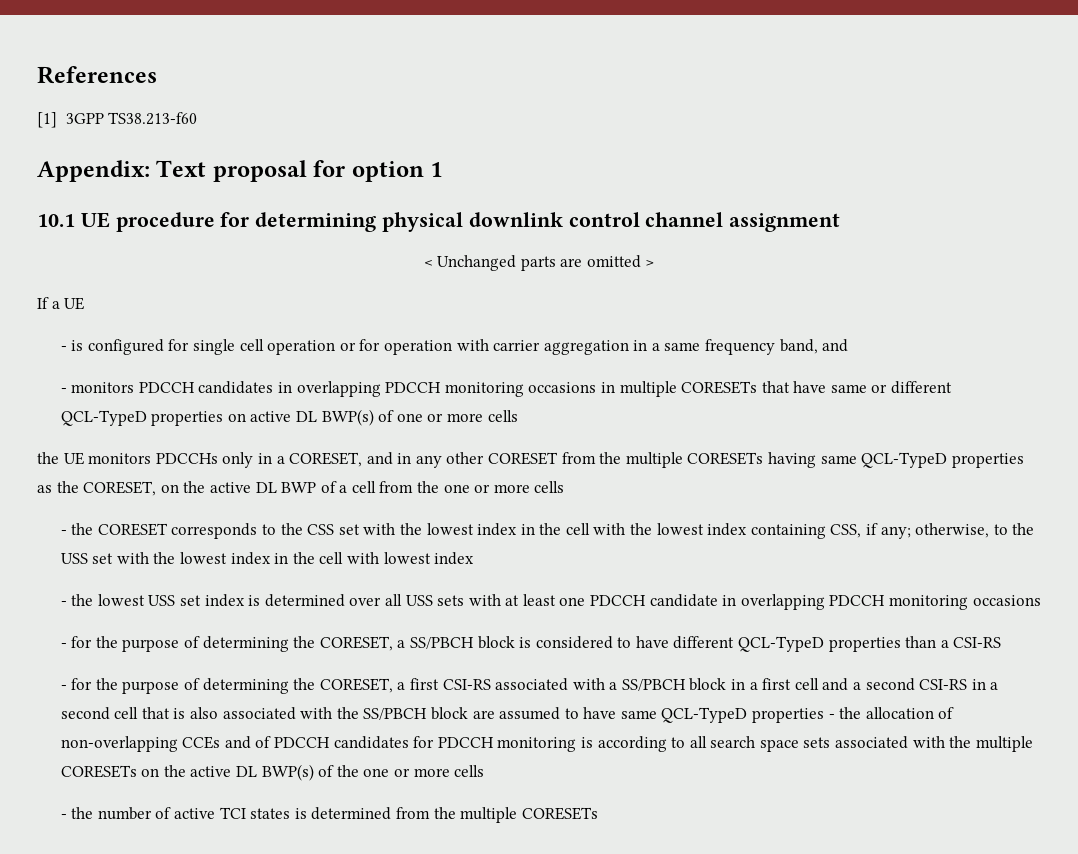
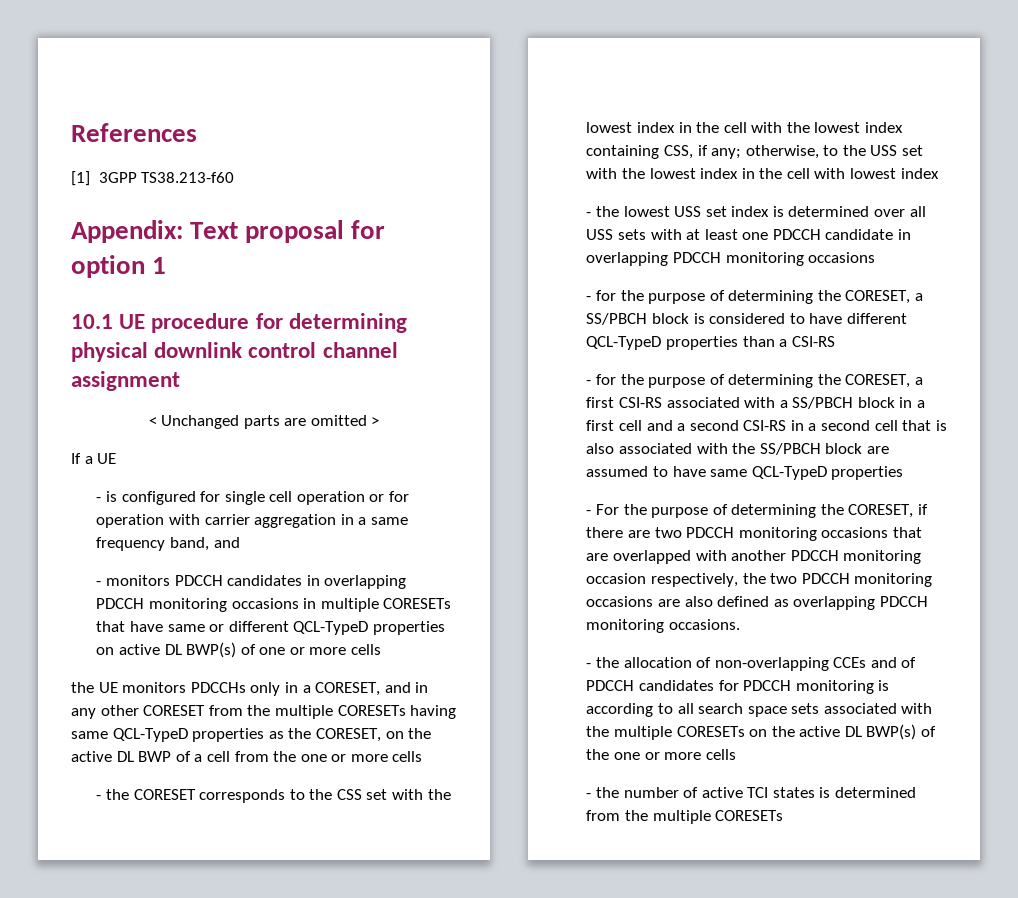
(825, 715) none -> [586,504,929,518] [586,527,922,541] [586,550,922,564] [586,573,933,587] [586,596,928,610] [586,619,740,633] // - For the purpose of determining the CORESET, if there are two PDCCH monitoring occasions that are overlapped with another PDCCH monitoring occasion respectively, the two PDCCH monitoring occasions are also defined as overlapping PDCCH monitoring occasions. //

